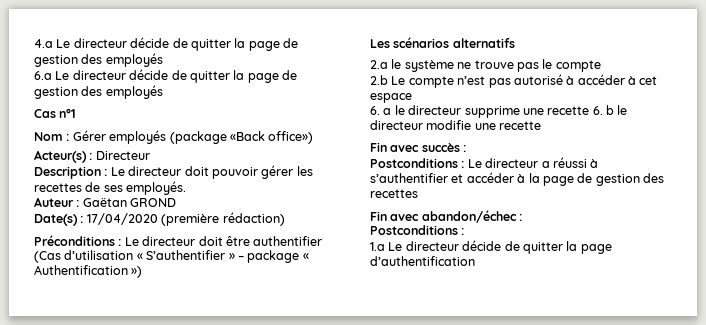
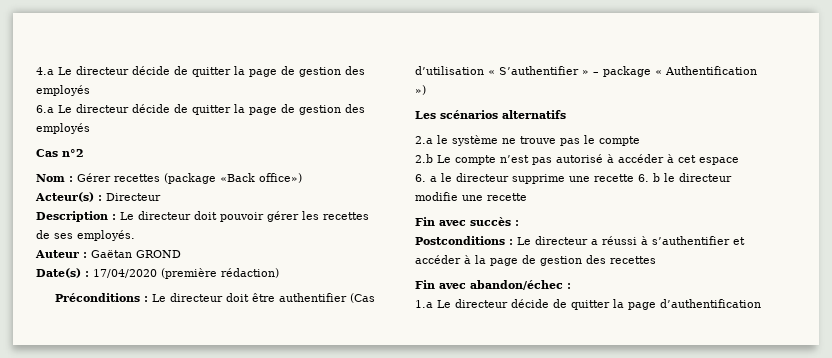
[59,108,77,118] n°1 -> [62,149,84,157] n°2
[109,130,167,144] employés -> [114,174,160,182] recettes
[370,225,465,235] // Postconditions : -> (571, 286) none

